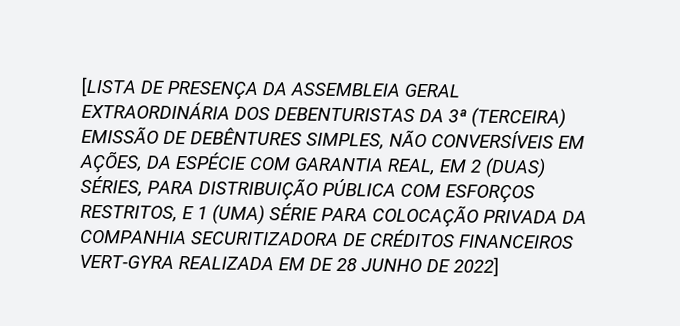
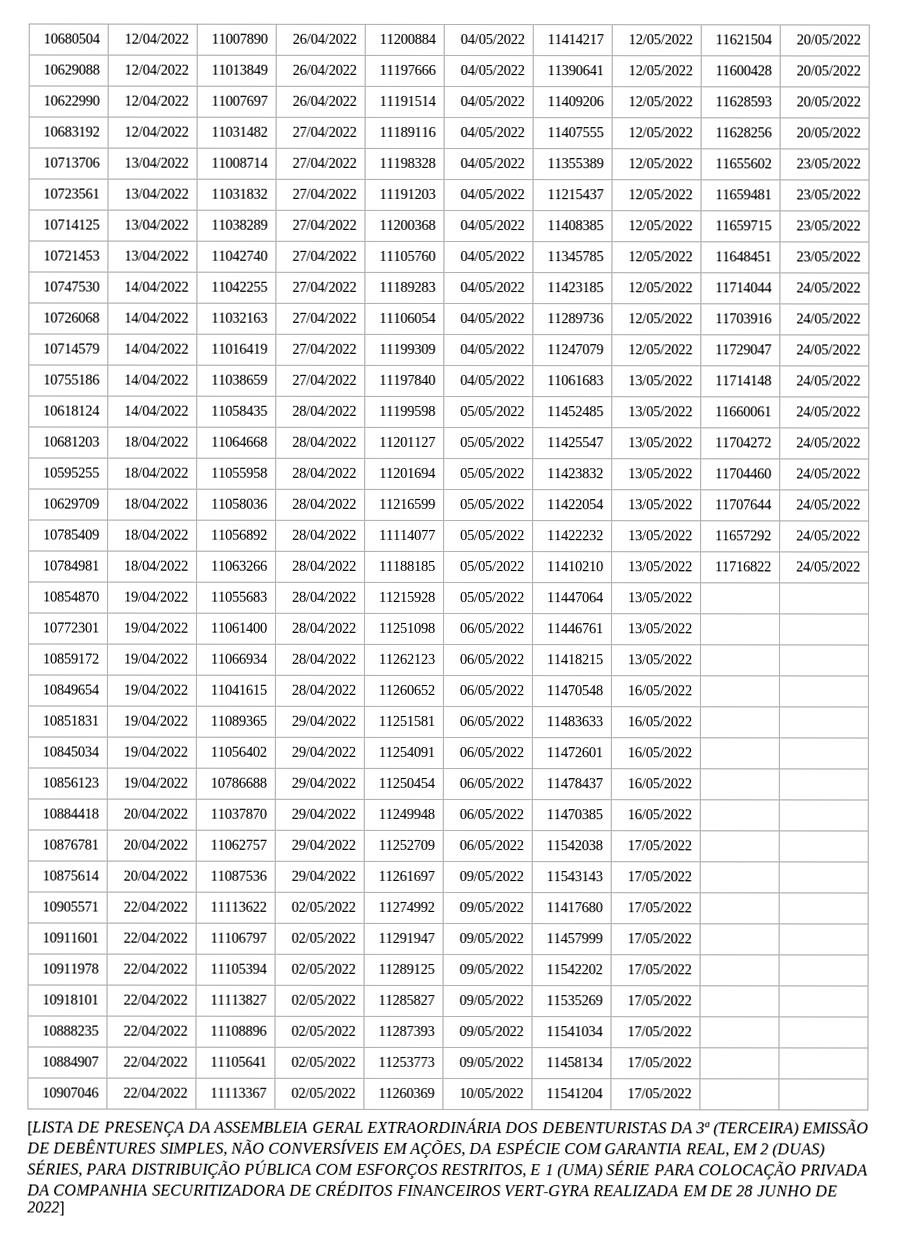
(81, 87) none -> [43,33,102,44] [124,33,190,44] [211,33,269,44] [292,33,358,44] [379,33,438,44] [460,34,526,45] [547,34,605,45] [628,34,694,45] [715,34,774,45] [796,34,862,45] [43,64,101,75] [124,64,190,75] [211,64,269,75] [292,64,358,75] [379,64,437,75] [460,65,526,76] [547,65,605,76] [628,65,694,76] [715,65,773,76] [796,65,862,76] [43,95,101,106] [124,95,190,106] [211,95,269,106] [292,95,358,106] [379,95,438,106] [460,96,526,107] [547,96,605,107] [628,96,694,107] [715,96,773,107] [796,96,862,107] [43,126,101,137] [124,126,190,137] [211,126,269,137] [292,126,358,137] [379,126,437,137] [460,127,526,138] [547,127,605,138] [628,127,694,138] [715,127,773,138] [796,127,862,138] [43,157,101,168] [124,157,190,168] [211,157,270,168] [292,157,358,168] [379,157,437,168] [460,158,526,169] [547,158,605,169] [628,158,694,169] [715,158,773,169] [796,158,862,169] [43,188,101,199] [124,188,190,199] [211,188,269,199] [292,188,358,199] [379,188,437,199] [460,189,526,200] [547,189,605,200] [628,189,694,200] [715,189,773,200] [796,189,862,200] [43,219,101,230] [124,219,190,230] [211,219,269,230] [292,219,358,230] [379,219,437,230] [460,220,526,231] [547,220,605,231] [628,220,694,231] [715,220,773,231] [796,220,862,231] [43,250,101,261] [124,250,190,261] [211,250,269,261] [292,250,358,261] [379,250,437,261] [460,251,526,262] [547,251,605,262] [628,251,694,262] [715,251,773,262] [796,251,862,262] [43,281,101,292] [124,281,190,292] [211,281,269,292] [292,281,358,292] [379,281,437,292] [460,282,526,293] [547,282,605,293] [628,282,694,293] [715,282,774,293] [796,282,862,293] [43,312,101,323] [124,312,190,323] [211,312,269,323] [292,312,358,323] [379,312,438,323] [460,313,526,324] [547,313,605,324] [628,313,694,324] [715,313,773,324] [796,313,862,324] [43,343,101,354] [124,343,190,354] [211,343,269,354] [292,343,358,354] [379,343,437,354] [460,344,526,355] [547,344,605,355] [628,344,694,355] [715,344,773,355] [796,344,862,355] [43,374,101,385] [124,374,190,385] [211,374,269,385] [292,374,358,385] [379,374,437,385] [460,375,526,386] [547,375,605,386] [628,375,694,386] [715,375,773,386] [796,375,862,386] [43,405,102,416] [124,405,190,416] [211,405,269,416] [292,405,358,416] [379,405,437,416] [460,406,526,417] [547,406,605,417] [628,406,694,417] [715,406,773,417] [796,406,862,417] [43,436,101,447] [124,436,190,447] [211,436,269,447] [292,436,358,447] [379,436,437,447] [460,437,526,448] [547,437,605,448] [628,437,694,448] [715,437,773,448] [796,437,862,448] [43,467,101,478] [124,467,190,478] [211,467,269,478] [292,467,358,478] [379,467,438,478] [460,468,526,479] [547,468,605,479] [628,468,694,479] [715,468,773,479] [796,468,862,479] [43,498,101,509] [124,498,190,509] [211,498,269,509] [292,498,358,509] [379,498,437,509] [460,499,526,510] [547,499,606,510] [628,499,694,510] [715,499,774,510] [796,499,862,510] [43,529,101,540] [124,529,190,540] [211,529,269,540] [292,529,358,540] [379,529,437,540] [460,530,526,541] [547,530,605,541] [628,530,694,541] [715,530,773,541] [796,530,862,541] [43,560,101,571] [124,560,190,571] [211,560,269,571] [292,560,358,571] [379,560,437,571] [460,561,526,572] [547,561,605,572] [628,561,694,572] [715,561,773,572] [796,561,862,572] [43,591,101,602] [124,591,190,602] [211,591,269,602] [292,591,358,602] [379,591,437,602] [460,592,526,603] [547,592,606,603] [628,592,694,603] [42,622,101,633] [123,622,190,633] [210,622,269,633] [291,622,358,633] [378,622,437,633] [459,623,526,634] [546,623,605,634] [627,623,694,634] [42,653,100,664] [123,653,189,664] [210,653,269,664] [291,653,357,664] [378,653,436,664] [459,654,525,665] [546,654,604,665] [627,654,693,665] [42,684,101,695] [123,684,189,695] [210,684,268,695] [291,684,357,695] [378,684,436,695] [459,685,525,696] [546,685,604,696] [627,685,693,696] [42,715,100,726] [123,715,189,726] [210,715,268,726] [291,715,357,726] [378,715,436,726] [459,716,525,727] [546,716,604,727] [627,716,693,727] [42,746,101,757] [123,746,189,757] [210,746,268,757] [291,746,357,757] [378,746,436,757] [459,747,525,758] [546,747,604,758] [627,747,693,758] [42,777,100,788] [123,777,189,788] [210,777,268,788] [291,777,357,788] [378,777,437,788] [459,778,525,789] [546,778,604,789] [627,778,693,789] [42,808,100,819] [123,808,189,819] [210,808,268,819] [291,808,357,819] [378,808,436,819] [459,809,525,820] [546,809,604,820] [627,809,693,820] [42,839,100,850] [123,839,189,850] [210,839,268,850] [291,839,357,850] [378,839,436,850] [459,840,525,851] [546,840,604,851] [627,840,693,851] [42,870,101,881] [123,870,189,881] [210,870,268,881] [291,870,357,881] [378,870,436,881] [459,871,525,882] [546,871,604,882] [627,871,693,882] [42,901,100,912] [123,901,189,912] [210,901,268,912] [291,901,357,912] [378,901,436,912] [459,902,525,913] [546,902,604,913] [627,902,693,913] [42,932,100,943] [123,932,189,943] [210,932,268,943] [291,932,357,943] [378,932,436,943] [459,933,525,944] [546,933,604,944] [627,933,693,944] [42,963,100,974] [123,963,189,974] [210,963,269,974] [291,963,357,974] [378,963,436,974] [459,964,525,975] [546,964,604,975] [627,964,693,975] [42,994,100,1005] [123,994,189,1005] [210,994,268,1005] [291,994,357,1005] [378,994,436,1005] [459,995,525,1006] [546,995,604,1006] [627,995,693,1006] [42,1025,100,1036] [123,1025,189,1036] [210,1025,268,1036] [291,1025,357,1036] [378,1025,436,1036] [459,1026,525,1037] [546,1026,605,1037] [627,1026,693,1037] [42,1056,100,1067] [123,1056,189,1067] [210,1056,268,1067] [291,1056,357,1067] [378,1056,436,1067] [459,1057,525,1068] [546,1057,605,1068] [627,1057,693,1068] [42,1087,100,1098] [123,1087,189,1098] [210,1087,268,1098] [291,1087,357,1098] [378,1087,436,1098] [459,1088,525,1099] [546,1088,605,1099] [627,1088,693,1099] 10680504 | 12/04/2022 | 11007890 | 26/04/2022 | 11200884 | 04/05/2022 | 11414217 | 12/05/2022 | 11621504 | 20/05/2022 // 10629088 | 12/04/2022 | 11013849 | 26/04/2022 | 11197666 | 04/05/2022 | 11390641 | 12/05/2022 | 11600428 | 20/05/2022 // 10622990 | 12/04/2022 | 11007697 | 26/04/2022 | 11191514 | 04/05/2022 | 11409206 | 12/05/2022 | 11628593 | 20/05/2022 // 10683192 | 12/04/2022 | 11031482 | 27/04/2022 | 11189116 | 04/05/2022 | 11407555 | 12/05/2022 | 11628256 | 20/05/2022 // 10713706 | 13/04/2022 | 11008714 | 27/04/2022 | 11198328 | 04/05/2022 | 11355389 | 12/05/2022 | 11655602 | 23/05/2022 // 10723561 | 13/04/2022 | 11031832 | 27/04/2022 | 11191203 | 04/05/2022 | 11215437 | 12/05/2022 | 11659481 | 23/05/2022 // 10714125 | 13/04/2022 | 11038289 | 27/04/2022 | 11200368 | 04/05/2022 | 11408385 | 12/05/2022 | 11659715 | 23/05/2022 // 10721453 | 13/04/2022 | 11042740 | 27/04/2022 | 11105760 | 04/05/2022 | 11345785 | 12/05/2022 | 11648451 | 23/05/2022 // 10747530 | 14/04/2022 | 11042255 | 27/04/2022 | 11189283 | 04/05/2022 | 11423185 | 12/05/2022 | 11714044 | 24/05/2022 // 10726068 | 14/04/2022 | 11032163 | 27/04/2022 | 11106054 | 04/05/2022 | 11289736 | 12/05/2022 | 11703916 | 24/05/2022 // 10714579 | 14/04/2022 | 11016419 | 27/04/2022 | 11199309 | 04/05/2022 | 11247079 | 12/05/2022 | 11729047 | 24/05/2022 // 10755186 | 14/04/2022 | 11038659 | 27/04/2022 | 11197840 | 04/05/2022 | 11061683 | 13/05/2022 | 11714148 | 24/05/2022 // 10618124 | 14/04/2022 | 11058435 | 28/04/2022 | 11199598 | 05/05/2022 | 11452485 | 13/05/2022 | 11660061 | 24/05/2022 // 10681203 | 18/04/2022 | 11064668 | 28/04/2022 | 11201127 | 05/05/2022 | 11425547 | 13/05/2022 | 11704272 | 24/05/2022 // 10595255 | 18/04/2022 | 11055958 | 28/04/2022 | 11201694 | 05/05/2022 | 11423832 | 13/05/2022 | 11704460 | 24/05/2022 // 10629709 | 18/04/2022 | 11058036 | 28/04/2022 | 11216599 | 05/05/2022 | 11422054 | 13/05/2022 | 11707644 | 24/05/2022 // 10785409 | 18/04/2022 | 11056892 | 28/04/2022 | 11114077 | 05/05/2022 | 11422232 | 13/05/2022 | 11657292 | 24/05/2022 // 10784981 | 18/04/2022 | 11063266 | 28/04/2022 | 11188185 | 05/05/2022 | 11410210 | 13/05/2022 | 11716822 | 24/05/2022 // 10854870 | 19/04/2022 | 11055683 | 28/04/2022 | 11215928 | 05/05/2022 | 11447064 | 13/05/2022 | | // 10772301 | 19/04/2022 | 11061400 | 28/04/2022 | 11251098 | 06/05/2022 | 11446761 | 13/05/2022 | | // 10859172 | 19/04/2022 | 11066934 | 28/04/2022 | 11262123 | 06/05/2022 | 11418215 | 13/05/2022 | | // 10849654 | 19/04/2022 | 11041615 | 28/04/2022 | 11260652 | 06/05/2022 | 11470548 | 16/05/2022 | | // 10851831 | 19/04/2022 | 11089365 | 29/04/2022 | 11251581 | 06/05/2022 | 11483633 | 16/05/2022 | | // 10845034 | 19/04/2022 | 11056402 | 29/04/2022 | 11254091 | 06/05/2022 | 11472601 | 16/05/2022 | | // 10856123 | 19/04/2022 | 10786688 | 29/04/2022 | 11250454 | 06/05/2022 | 11478437 | 16/05/2022 | | // 10884418 | 20/04/2022 | 11037870 | 29/04/2022 | 11249948 | 06/05/2022 | 11470385 | 16/05/2022 | | // 10876781 | 20/04/2022 | 11062757 | 29/04/2022 | 11252709 | 06/05/2022 | 11542038 | 17/05/2022 | | // 10875614 | 20/04/2022 | 11087536 | 29/04/2022 | 11261697 | 09/05/2022 | 11543143 | 17/05/2022 | | // 10905571 | 22/04/2022 | 11113622 | 02/05/2022 | 11274992 | 09/05/2022 | 11417680 | 17/05/2022 | | // 10911601 | 22/04/2022 | 11106797 | 02/05/2022 | 11291947 | 09/05/2022 | 11457999 | 17/05/2022 | | // 10911978 | 22/04/2022 | 11105394 | 02/05/2022 | 11289125 | 09/05/2022 | 11542202 | 17/05/2022 | | // 10918101 | 22/04/2022 | 11113827 | 02/05/2022 | 11285827 | 09/05/2022 | 11535269 | 17/05/2022 | | // 10888235 | 22/04/2022 | 11108896 | 02/05/2022 | 11287393 | 09/05/2022 | 11541034 | 17/05/2022 | | // 10884907 | 22/04/2022 | 11105641 | 02/05/2022 | 11253773 | 09/05/2022 | 11458134 | 17/05/2022 | | // 10907046 | 22/04/2022 | 11113367 | 02/05/2022 | 11260369 | 10/05/2022 | 11541204 | 17/05/2022 | | //

